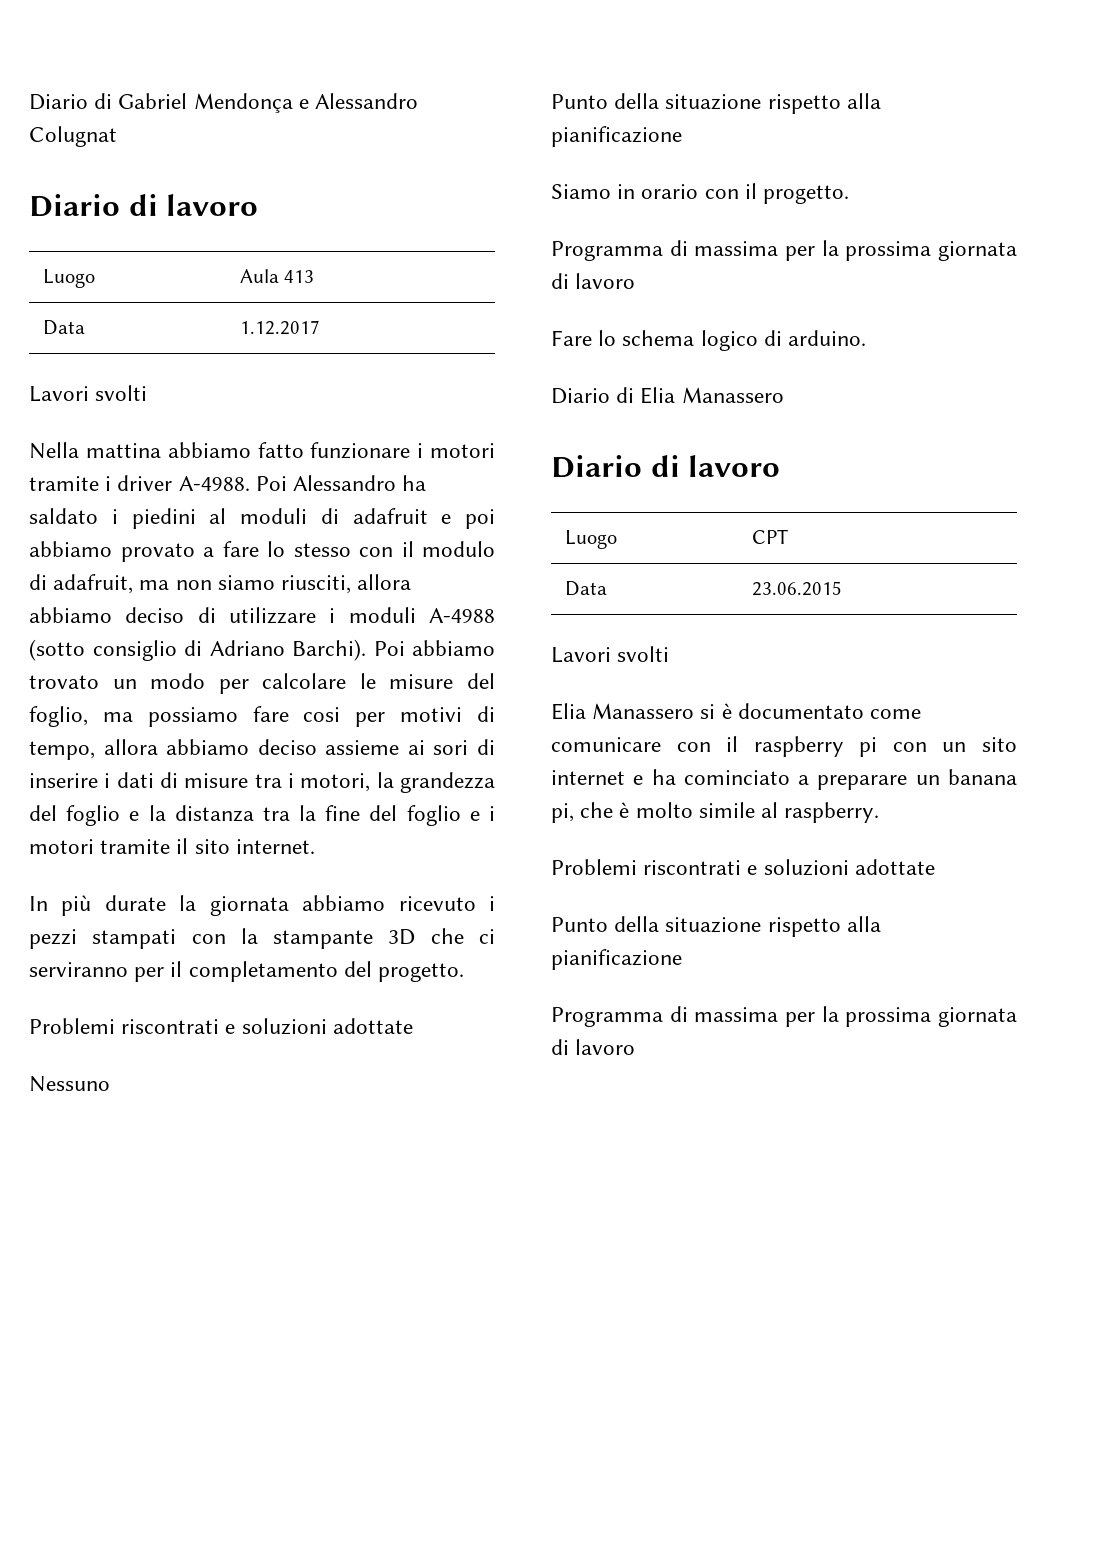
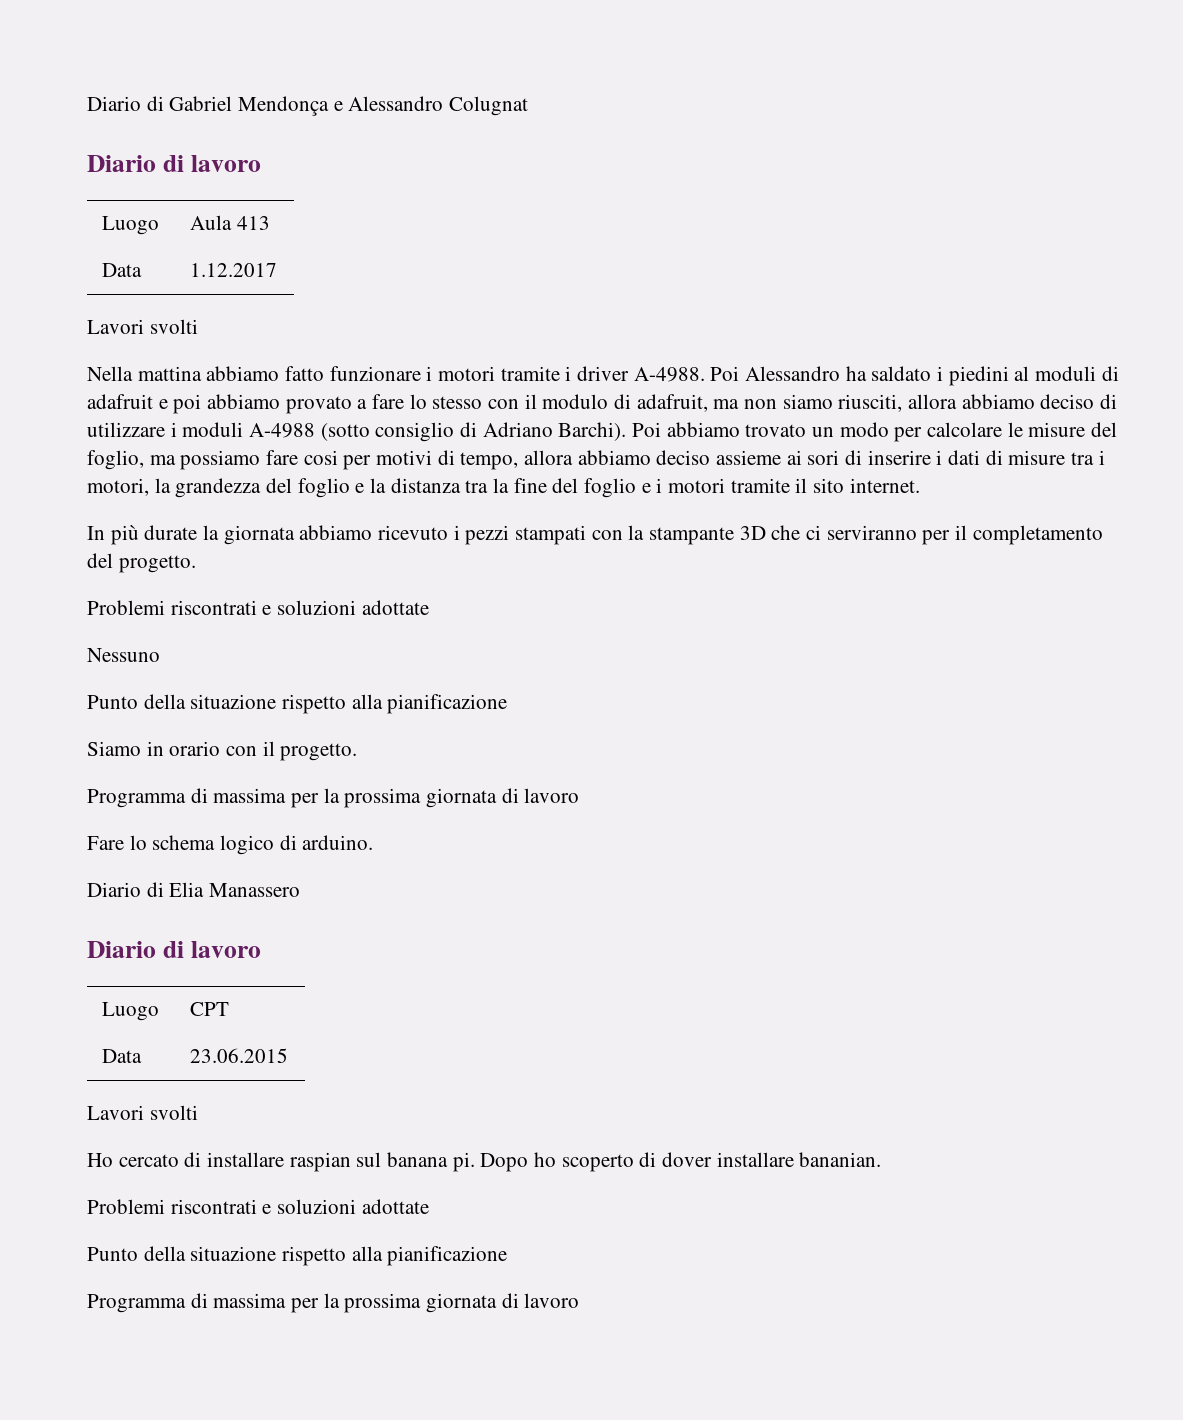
[551,703,922,720] [551,736,1017,757] [551,769,1017,790] [551,802,880,823] Elia Manassero si è documentato come comunicare con il raspberry pi con un sito internet e ha cominciato a preparare un banana pi, che è molto simile al raspberry. -> [87,1152,882,1172] Ho cercato di installare raspian sul banana pi. Dopo ho scoperto di dover installare bananian.

